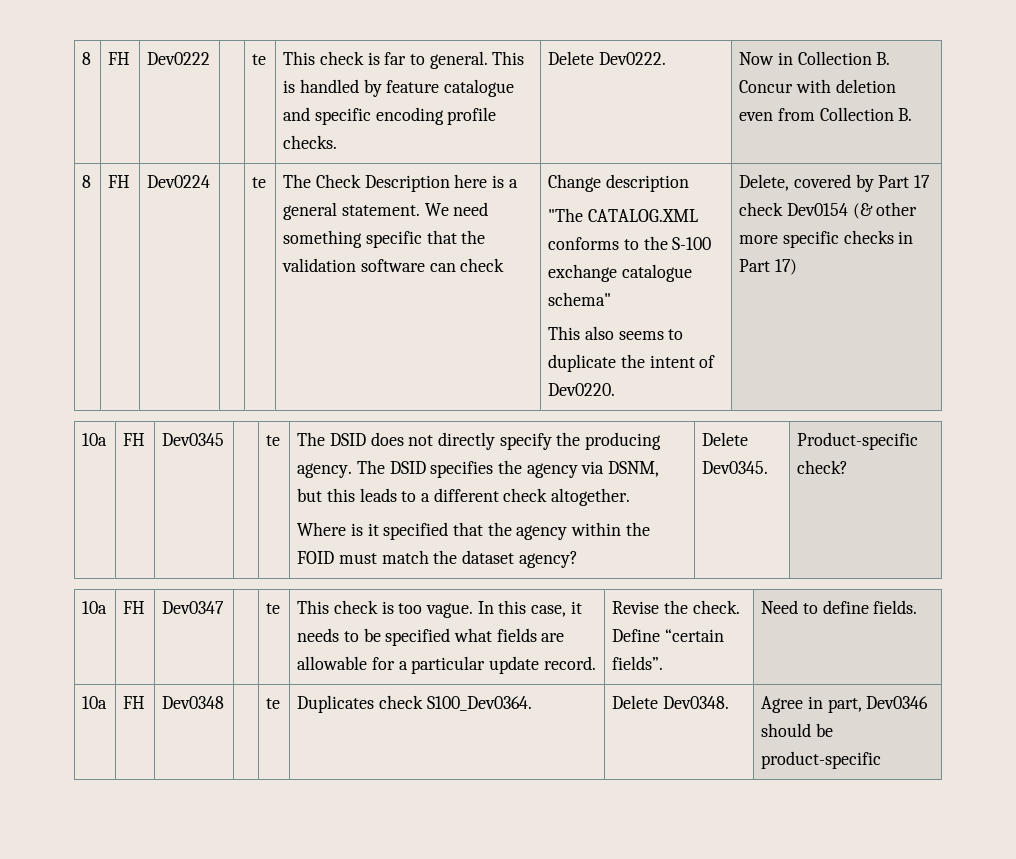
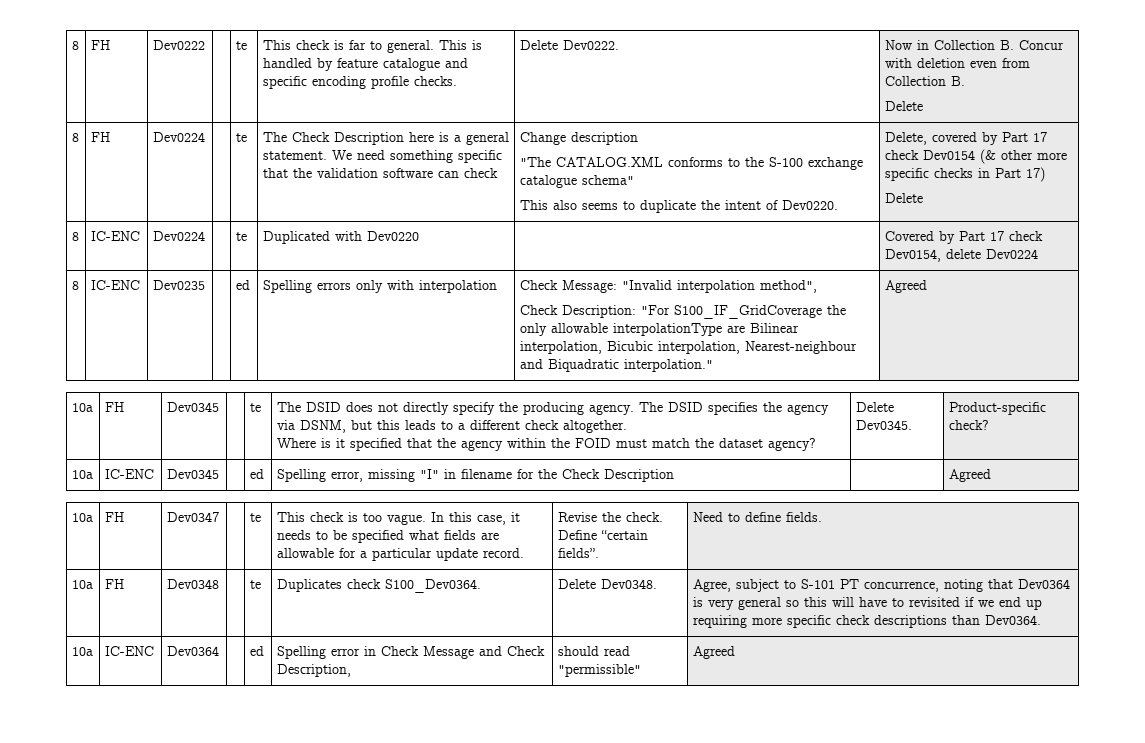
(913, 114) none -> [884,101,923,111] // Delete
(797, 267) none -> [884,193,923,203] [71,232,79,241] [90,231,140,241] [152,231,205,241] [235,232,247,241] [262,231,419,244] [884,231,1043,244] [884,249,1038,262] [71,281,79,290] [90,280,140,290] [152,280,205,290] [235,280,250,290] [262,280,497,293] [519,280,817,293] [519,305,846,319] [519,323,799,336] [519,341,857,354] [519,359,713,372] [884,280,927,293] // Delete // 8 | IC-ENC | Dev0224 | | te | Duplicated with Dev0220 | | Covered by Part 17 check Dev0154, delete Dev0224 // 8 | IC-ENC | Dev0235 | | ed | Spelling errors only with interpolation | Check Message: "Invalid interpolation method", // Check Description: "For S100_IF_GridCoverage the only allowable interpolationType are Bilinear interpolation, Bicubic interpolation, Nearest-neighbour and Biquadratic interpolation." | Agreed
(849, 467) none -> [71,470,93,479] [104,469,154,479] [166,469,219,479] [249,469,264,479] [276,469,674,482] [948,469,991,482] // 10a | IC-ENC | Dev0345 | | ed | Spelling error, missing "I" in filename for the Check Description | | Agreed
[761,696,929,713] [761,723,833,737] [761,751,882,769] Agree in part, Dev0346 should be product-specific -> [692,579,1070,592] [692,597,1042,610] [692,615,1041,628] [71,647,93,656] [104,646,154,656] [166,646,219,656] [249,646,264,656] [276,646,545,659] [276,664,351,677] [557,646,630,656] [557,664,641,677] [692,646,735,659] Agree, subject to S-101 PT concurrence, noting that Dev0364 is very general so this will have to revisited if we end up requiring more specific check descriptions than Dev0364. // 10a | IC-ENC | Dev0364 | | ed | Spelling error in Check Message and Check Description, | should read "permissible" | Agreed

